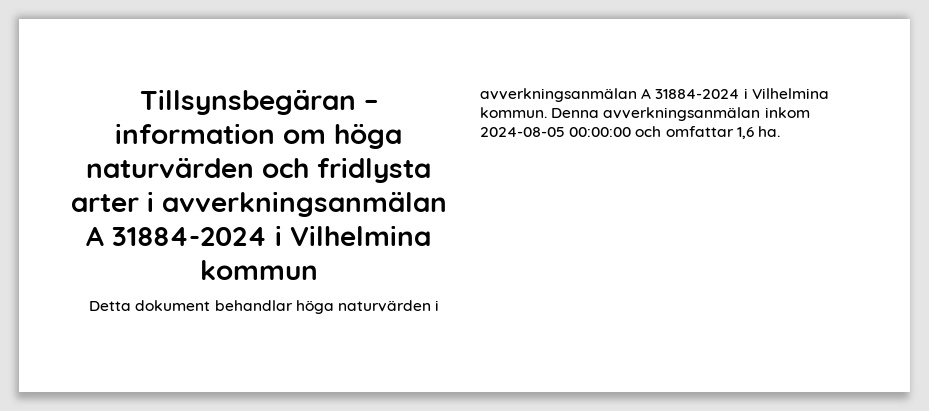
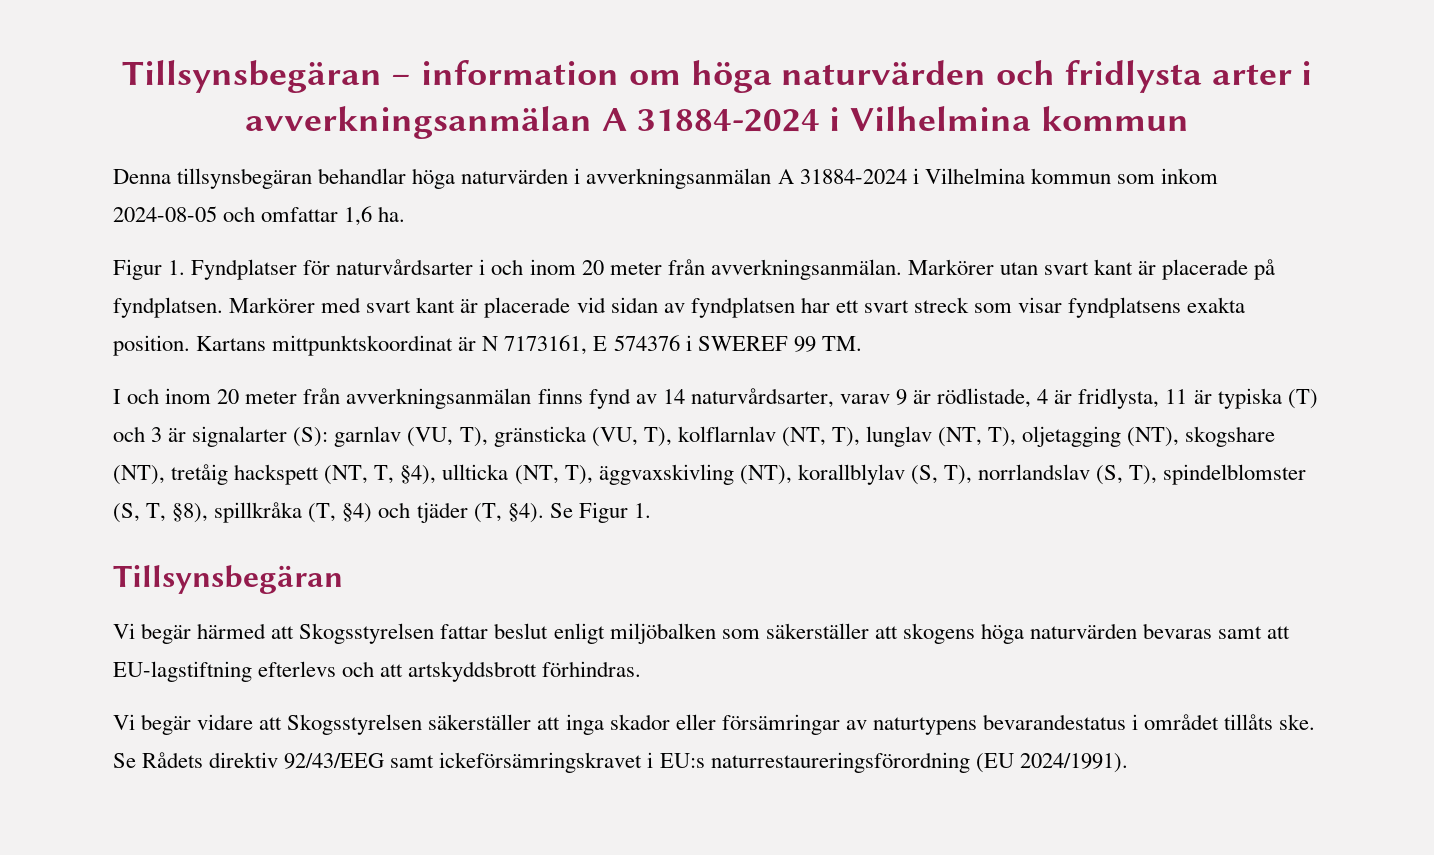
[89,300,211,311] Detta dokument -> [113,168,313,189] Denna tillsynsbegäran
[480,107,761,121] kommun. Denna avverkningsanmälan -> [1030,168,1155,184] kommun som
[569,127,632,137] 00:00:00 -> (217, 214) none
(780, 131) none -> [113,259,1276,280] [113,297,1246,318] [113,335,862,356] [113,388,1318,409] [113,426,1276,447] [113,464,1307,485] [113,502,651,523] [113,565,343,594] [113,623,1291,644] [113,661,642,682] [113,714,1316,735] [113,752,1128,773] // Figur 1. Fyndplatser för naturvårdsarter i och inom 20 meter från avverkningsanmälan. Markörer utan svart kant är placerade på fyndplatsen. Markörer med svart kant är placerade vid sidan av fyndplatsen har ett svart streck som visar fyndplatsens exakta position. Kartans mittpunktskoordinat är N 7173161, E 574376 i SWEREF 99 TM. // I och inom 20 meter från avverkningsanmälan finns fynd av 14 naturvårdsarter, varav 9 är rödlistade, 4 är fridlysta, 11 är typiska (T) och 3 är signalarter (S): garnlav (VU, T), gränsticka (VU, T), kolflarnlav (NT, T), lunglav (NT, T), oljetagging (NT), skogshare (NT), tretåig hackspett (NT, T, §4), ullticka (NT, T), äggvaxskivling (NT), korallblylav (S, T), norrlandslav (S, T), spindelblomster (S, T, §8), spillkråka (T, §4) och tjäder (T, §4). Se Figur 1. // Tillsynsbegäran // Vi begär härmed att Skogsstyrelsen fattar beslut enligt miljöbalken som säkerställer att skogens höga naturvärden bevaras samt att EU-lagstiftning efterlevs och att artskyddsbrott förhindras. // Vi begär vidare att Skogsstyrelsen säkerställer att inga skador eller försämringar av naturtypens bevarandestatus i området tillåts ske. Se Rådets direktiv 92/43/EEG samt ickeförsämringskravet i EU:s naturrestaureringsförordning (EU 2024/1991).

